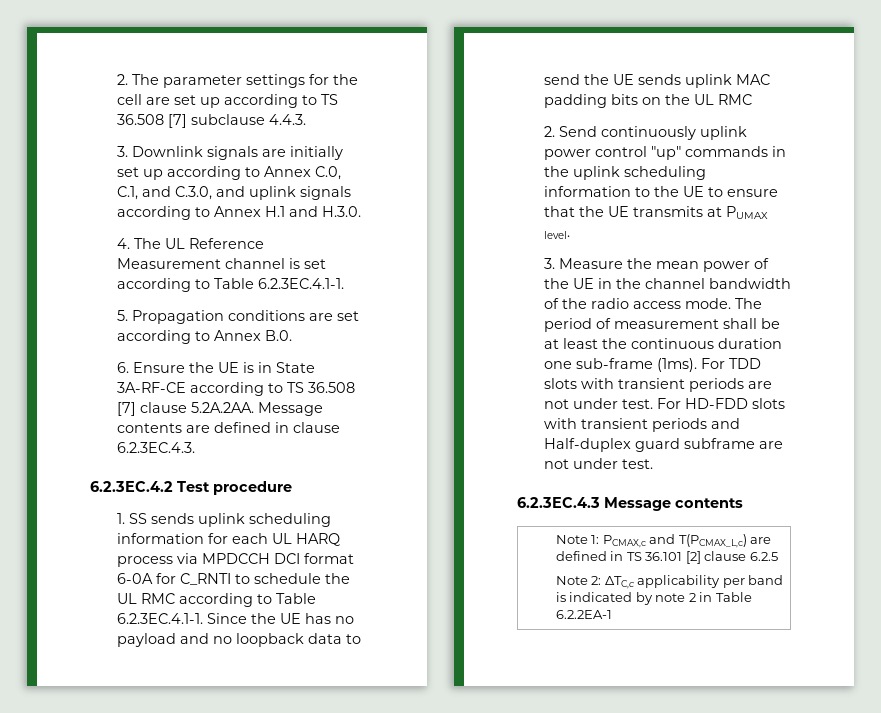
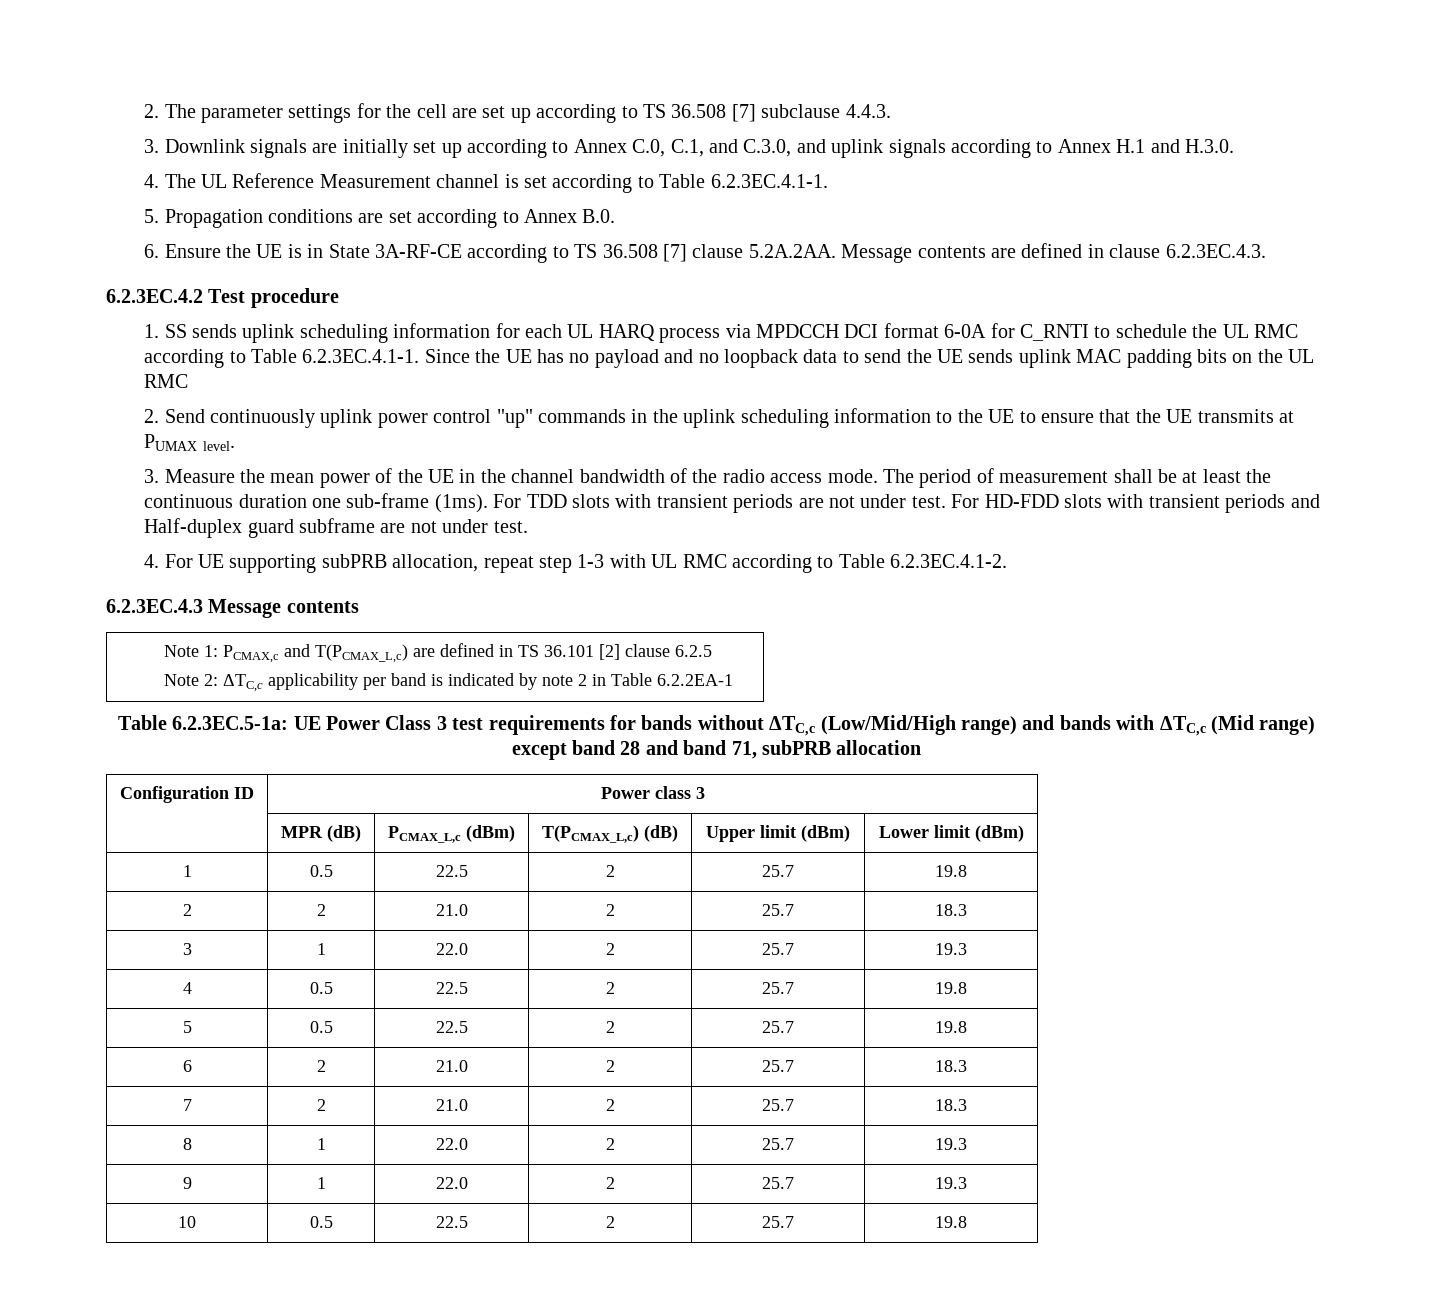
(653, 464) none -> [144,554,1008,573] // 4. For UE supporting subPRB allocation, repeat step 1-3 with UL RMC according to Table 6.2.3EC.4.1-2.
(612, 614) none -> [117,715,1316,736] [511,740,922,760] [120,786,254,803] [600,786,705,799] [281,825,361,842] [388,825,515,843] [542,825,678,843] [706,825,850,842] [878,825,1024,842] [182,865,192,877] [309,865,333,877] [435,865,468,877] [605,865,615,877] [762,865,794,877] [935,865,967,877] [182,904,192,916] [316,904,326,916] [435,904,468,916] [605,904,615,916] [762,904,794,916] [935,904,967,916] [182,943,192,955] [316,943,326,955] [435,943,468,955] [605,943,615,955] [762,943,794,955] [935,943,967,955] [182,982,192,994] [309,982,333,994] [435,982,468,994] [605,982,615,994] [762,982,794,994] [935,982,967,994] [182,1021,192,1033] [309,1021,333,1033] [435,1021,468,1033] [605,1021,615,1033] [762,1021,794,1033] [935,1021,967,1033] [182,1060,192,1072] [316,1060,326,1072] [435,1060,468,1072] [605,1060,615,1072] [762,1060,794,1072] [935,1060,967,1072] [182,1099,192,1111] [316,1099,326,1111] [435,1099,468,1111] [605,1099,615,1111] [762,1099,794,1111] [935,1099,967,1111] [182,1138,192,1150] [316,1138,326,1150] [435,1138,468,1150] [605,1138,615,1150] [762,1138,794,1150] [935,1138,967,1150] [182,1177,192,1189] [316,1177,326,1189] [435,1177,468,1189] [605,1177,615,1189] [762,1177,794,1189] [935,1177,967,1189] [178,1216,196,1228] [309,1216,333,1228] [435,1216,468,1228] [605,1216,615,1228] [762,1216,794,1228] [935,1216,967,1228] // Table 6.2.3EC.5-1a: UE Power Class 3 test requirements for bands without ΔTC,c (Low/Mid/High range) and bands with ΔTC,c (Mid range) except band 28 and band 71, subPRB allocation // Configuration ID | Power class 3 // | MPR (dB) | PCMAX_L,c (dBm) | T(PCMAX_L,c) (dB) | Upper limit (dBm) | Lower limit (dBm) // 1 | 0.5 | 22.5 | 2 | 25.7 | 19.8 // 2 | 2 | 21.0 | 2 | 25.7 | 18.3 // 3 | 1 | 22.0 | 2 | 25.7 | 19.3 // 4 | 0.5 | 22.5 | 2 | 25.7 | 19.8 // 5 | 0.5 | 22.5 | 2 | 25.7 | 19.8 // 6 | 2 | 21.0 | 2 | 25.7 | 18.3 // 7 | 2 | 21.0 | 2 | 25.7 | 18.3 // 8 | 1 | 22.0 | 2 | 25.7 | 19.3 // 9 | 1 | 22.0 | 2 | 25.7 | 19.3 // 10 | 0.5 | 22.5 | 2 | 25.7 | 19.8

